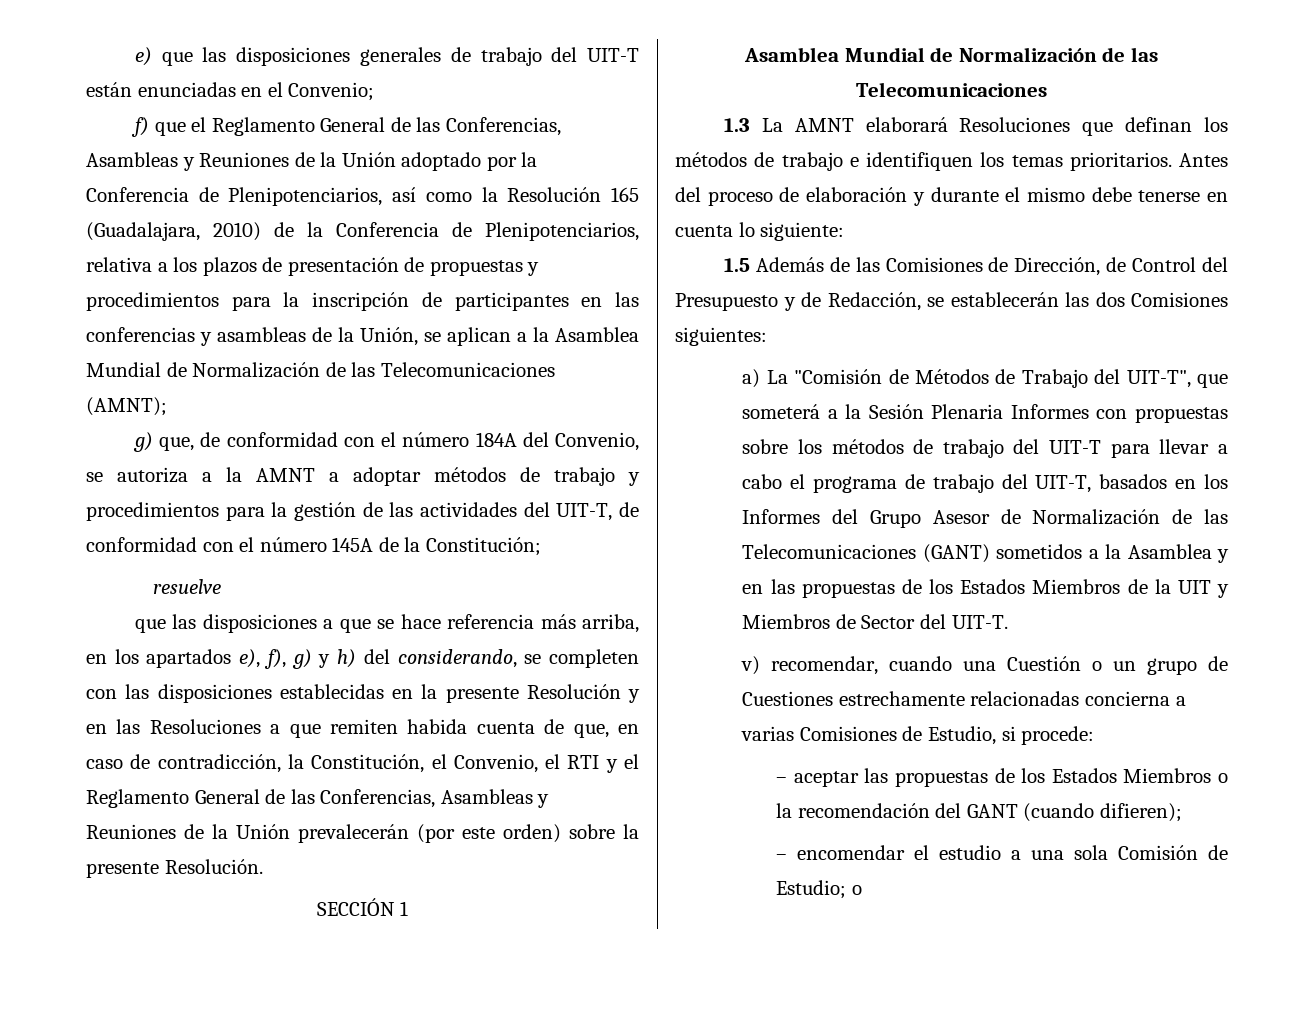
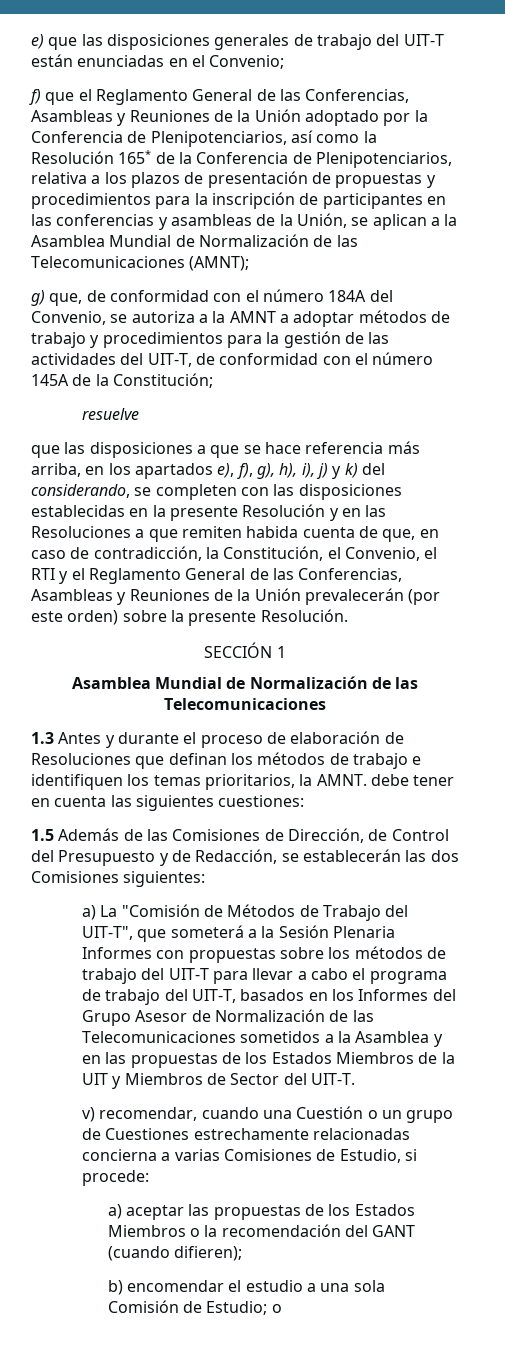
[611,187,639,202] [86,222,261,241] 165 (Guadalajara, 2010) -> [118,150,152,164] 165*
[291,649,357,669] g) y h) -> [256,463,358,479] g), h), i), j) y k)
[761,117,948,132] La AMNT elaborará -> [58,731,404,748] Antes y durante el proceso de elaboración de
[1069,152,1228,171] [675,187,1228,206] [675,222,845,241] prioritarios. Antes del proceso de elaboración y durante el mismo debe tenerse en cuenta lo siguiente: -> [204,774,455,790] [31,795,305,811] prioritarios, la AMNT. debe tener en cuenta las siguientes cuestiones:
[922,544,990,563] (GANT) -> (237, 1037) none
[776,777,788,783] – -> [107,1204,122,1219] a)
[776,854,788,860] – -> [107,1280,123,1295] b)

